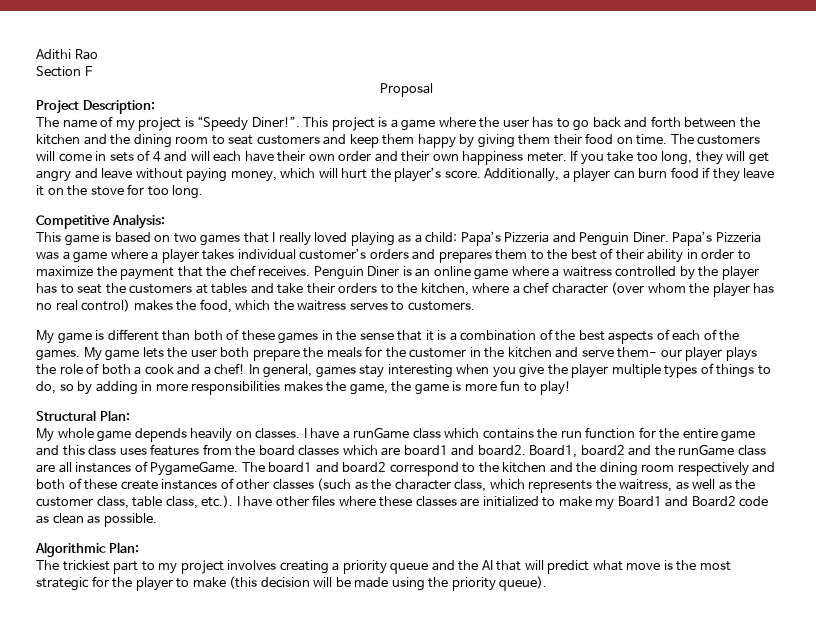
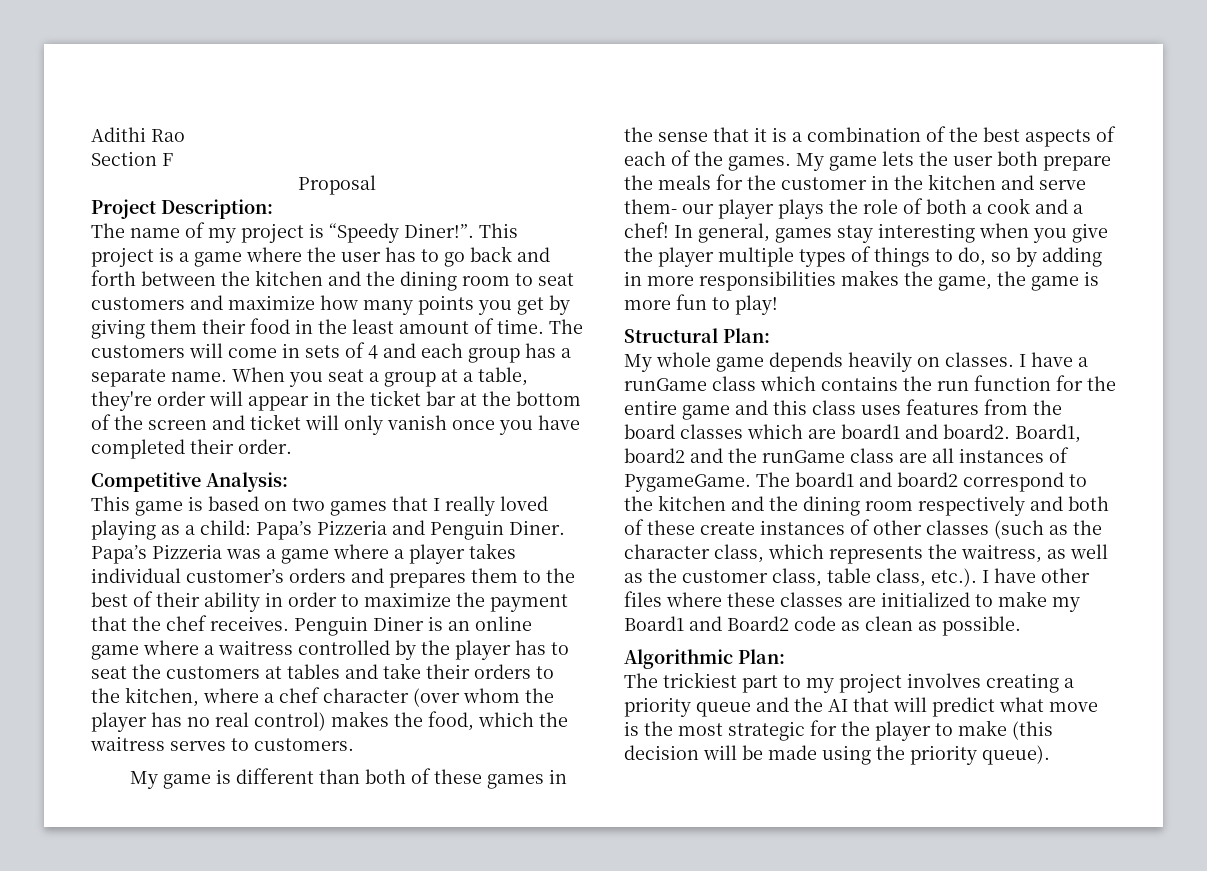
[349,134,456,148] keep them happy -> [228,295,544,315] maximize how many points you get
[616,137,633,144] on -> [295,318,494,334] in the least amount of
[190,150,769,165] [36,167,775,182] [36,184,204,199] will each have their own order and their own happiness meter. If you take too long, they will get angry and leave without paying money, which will hurt the player’s score. Additionally, a player can burn food if they leave it on the stove for too long. -> [421,343,571,363] [91,367,528,387] [91,390,581,411] [91,414,580,435] [91,439,292,459] each group has a separate name. When you seat a group at a table, they're order will appear in the ticket bar at the bottom of the screen and ticket will only vanish once you have completed their order.

